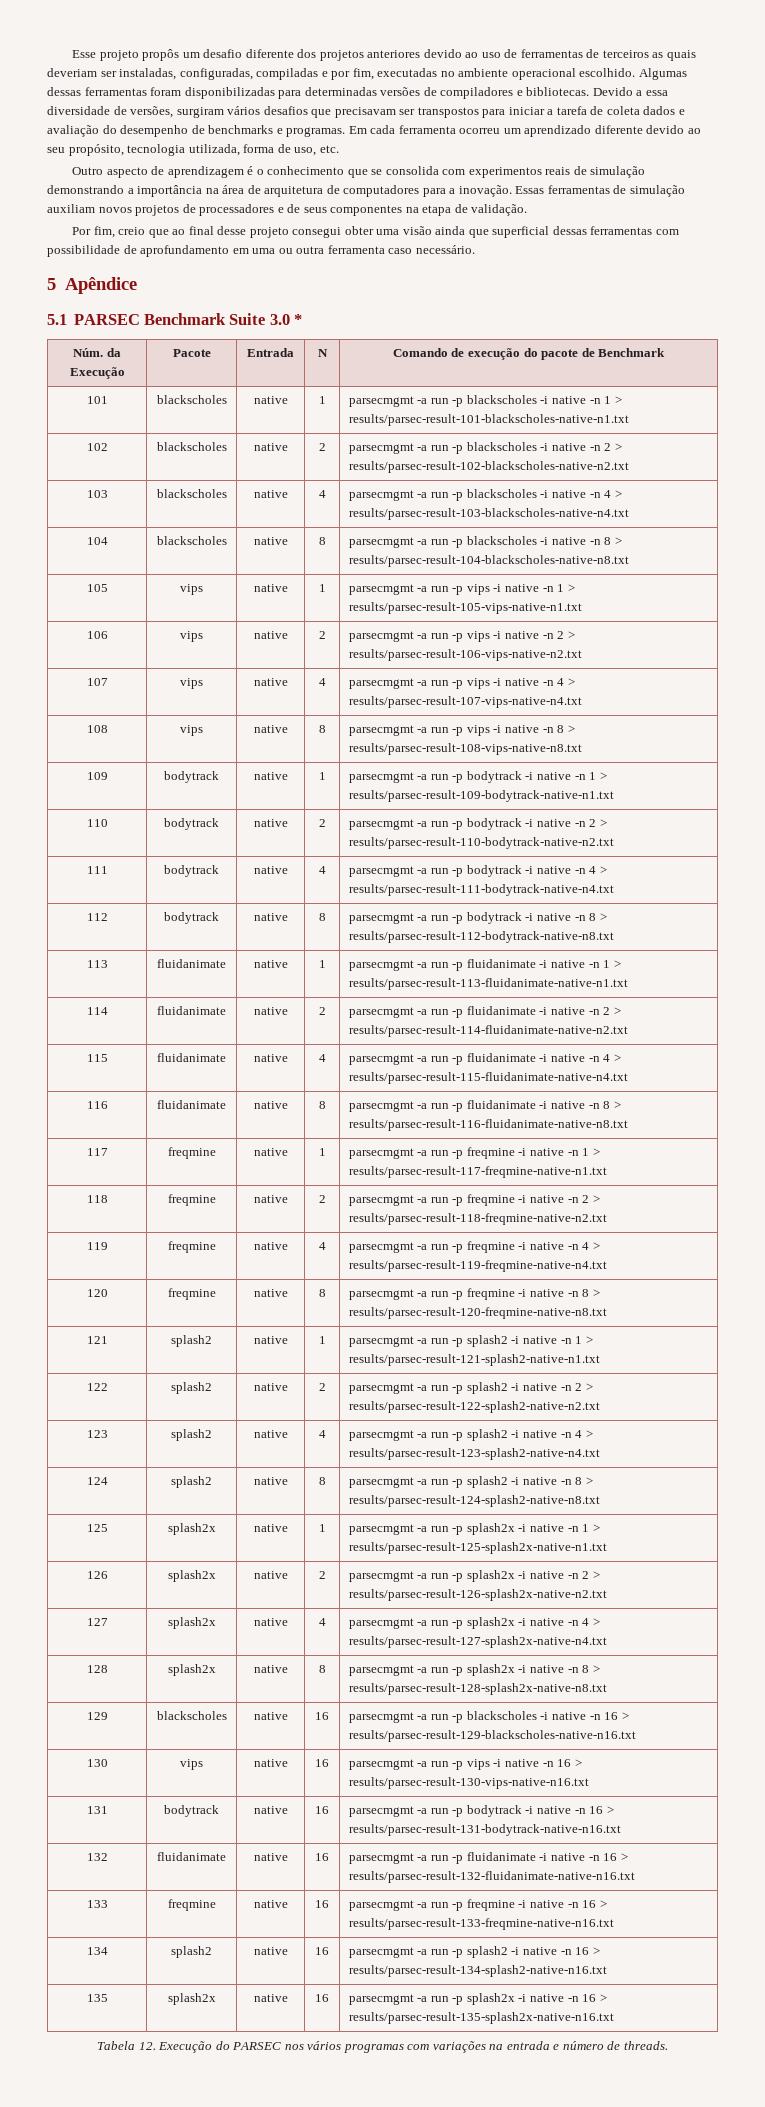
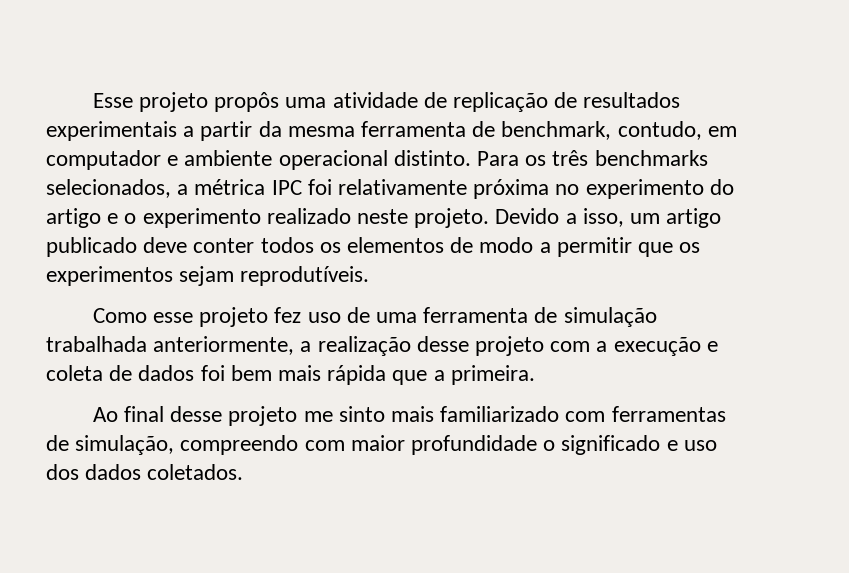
[182,49,696,61] [47,68,687,80] [47,87,668,99] [47,106,685,118] [47,125,701,137] [47,144,339,156] [72,166,646,178] [47,185,685,197] [47,204,528,216] [72,226,679,238] [47,245,475,257] [47,277,137,294] [47,313,303,325] [73,348,121,357] [69,367,125,379] [172,349,211,357] [247,348,294,357] [317,349,328,357] [392,348,666,360] [86,396,108,404] [156,395,227,404] [253,396,288,404] [318,396,326,404] [348,395,622,407] [348,414,629,426] [86,443,108,451] [156,442,227,451] [253,443,288,451] [318,443,326,451] [348,442,622,454] [348,461,629,473] [86,490,108,498] [156,489,227,498] [253,490,288,498] [318,490,326,498] [348,489,622,501] [348,508,629,520] [86,537,108,545] [156,536,227,545] [253,537,288,545] [318,537,326,545] [348,536,622,548] [348,555,629,567] [86,584,108,592] [180,584,203,595] [253,584,288,592] [318,584,326,592] [348,584,575,595] [348,602,582,614] [86,631,108,639] [180,631,203,642] [253,631,288,639] [318,631,326,639] [348,631,575,642] [348,649,582,661] [86,678,108,686] [180,678,203,689] [253,678,288,686] [318,678,326,686] [348,678,575,689] [348,696,582,708] [86,725,108,733] [180,725,203,736] [253,725,288,733] [318,725,326,733] [348,725,575,736] [348,743,582,755] [86,772,108,780] [164,771,219,783] [253,772,288,780] [318,772,326,780] [348,771,607,783] [348,790,614,802] [86,819,108,827] [164,818,219,830] [253,819,288,827] [318,819,326,827] [348,818,607,830] [348,837,614,849] [86,866,108,874] [164,865,219,877] [253,866,288,874] [318,866,326,874] [348,865,607,877] [348,884,614,896] [86,913,108,921] [164,912,219,924] [253,913,288,921] [318,913,326,921] [348,912,607,924] [348,931,614,943] [86,960,108,968] [157,959,226,968] [253,960,288,968] [318,960,326,968] [348,959,621,971] [348,978,628,990] [86,1007,108,1015] [157,1006,226,1015] [253,1007,288,1015] [318,1007,326,1015] [348,1006,621,1018] [348,1025,628,1037] [86,1054,108,1062] [157,1053,226,1062] [253,1054,288,1062] [318,1054,326,1062] [348,1053,621,1065] [348,1072,628,1084] [86,1101,108,1109] [157,1100,226,1109] [253,1101,288,1109] [318,1101,326,1109] [348,1100,621,1112] [348,1119,628,1131] [86,1148,108,1156] [167,1147,216,1159] [253,1148,288,1156] [318,1148,326,1156] [348,1147,600,1159] [348,1166,607,1178] [86,1195,108,1203] [167,1194,216,1206] [253,1195,288,1203] [318,1195,326,1203] [348,1194,600,1206] [348,1213,607,1225] [86,1242,108,1250] [167,1241,216,1253] [253,1242,288,1250] [318,1242,326,1250] [348,1241,600,1253] [348,1260,607,1272] [86,1289,108,1297] [167,1288,216,1300] [253,1289,288,1297] [318,1289,326,1297] [348,1288,600,1300] [348,1307,607,1319] [86,1336,108,1344] [171,1335,212,1347] [253,1336,288,1344] [318,1336,326,1344] [348,1335,593,1347] [348,1354,600,1366] [86,1383,108,1391] [171,1382,212,1394] [253,1383,288,1391] [318,1383,326,1391] [348,1382,593,1394] [348,1401,600,1413] [86,1430,108,1438] [171,1429,212,1441] [253,1430,288,1438] [318,1430,326,1438] [348,1429,593,1441] [348,1448,600,1460] [86,1477,108,1485] [171,1476,212,1488] [253,1477,288,1485] [318,1477,326,1485] [348,1476,593,1488] [348,1495,600,1507] [86,1524,108,1532] [167,1523,216,1535] [253,1524,288,1532] [318,1524,326,1532] [348,1523,600,1535] [348,1542,607,1554] [86,1571,108,1579] [167,1570,216,1582] [253,1571,288,1579] [318,1571,326,1579] [348,1570,600,1582] [348,1589,607,1601] [86,1618,108,1626] [167,1617,216,1629] [253,1618,288,1626] [318,1618,326,1626] [348,1617,600,1629] [348,1636,607,1648] [86,1665,108,1673] [167,1664,216,1676] [253,1665,288,1673] [318,1665,326,1673] [348,1664,600,1676] [348,1683,607,1695] [86,1712,108,1720] [156,1711,227,1720] [253,1712,288,1720] [315,1712,329,1720] [348,1711,629,1723] [348,1730,636,1742] [86,1759,108,1767] [180,1759,203,1770] [253,1759,288,1767] [315,1759,329,1767] [348,1759,582,1770] [348,1777,589,1789] [86,1806,108,1814] [164,1805,219,1817] [253,1806,288,1814] [315,1806,329,1814] [348,1805,614,1817] [348,1824,621,1836] [86,1853,108,1861] [157,1852,226,1861] [253,1853,288,1861] [315,1853,329,1861] [348,1852,628,1864] [348,1871,635,1883] [86,1900,108,1908] [167,1899,216,1911] [253,1900,288,1908] [315,1900,329,1908] [348,1899,607,1911] [348,1918,614,1930] [86,1947,108,1955] [171,1946,212,1958] [253,1947,288,1955] [315,1947,329,1955] [348,1946,600,1958] [348,1965,607,1977] [86,1994,108,2002] [167,1993,216,2005] [253,1994,288,2002] [315,1994,329,2002] [348,1993,607,2005] [348,2012,614,2024] [97,2041,668,2053] um desafio diferente dos projetos anteriores devido ao uso de ferramentas de terceiros as quais deveriam ser instaladas, configuradas, compiladas e por fim, executadas no ambiente operacional escolhido. Algumas dessas ferramentas foram disponibilizadas para determinadas versões de compiladores e bibliotecas. Devido a essa diversidade de versões, surgiram vários desafios que precisavam ser transpostos para iniciar a tarefa de coleta dados e avaliação do desempenho de benchmarks e programas. Em cada ferramenta ocorreu um aprendizado diferente devido ao seu propósito, tecnologia utilizada, forma de uso, etc. // Outro aspecto de aprendizagem é o conhecimento que se consolida com experimentos reais de simulação demonstrando a importância na área de arquitetura de computadores para a inovação. Essas ferramentas de simulação auxiliam novos projetos de processadores e de seus componentes na etapa de validação. // Por fim, creio que ao final desse projeto consegui obter uma visão ainda que superficial dessas ferramentas com possibilidade de aprofundamento em uma ou outra ferramenta caso necessário. // 5 Apêndice // 5.1 PARSEC Benchmark Suite 3.0 * // Núm. da Execução | Pacote | Entrada | N | Comando de execução do pacote de Benchmark // 101 | blackscholes | native | 1 | parsecmgmt -a run -p blackscholes -i native -n 1 > results/parsec-result-101-blackscholes-native-n1.txt // 102 | blackscholes | native | 2 | parsecmgmt -a run -p blackscholes -i native -n 2 > results/parsec-result-102-blackscholes-native-n2.txt // 103 | blackscholes | native | 4 | parsecmgmt -a run -p blackscholes -i native -n 4 > results/parsec-result-103-blackscholes-native-n4.txt // 104 | blackscholes | native | 8 | parsecmgmt -a run -p blackscholes -i native -n 8 > results/parsec-result-104-blackscholes-native-n8.txt // 105 | vips | native | 1 | parsecmgmt -a run -p vips -i native -n 1 > results/parsec-result-105-vips-native-n1.txt // 106 | vips | native | 2 | parsecmgmt -a run -p vips -i native -n 2 > results/parsec-result-106-vips-native-n2.txt // 107 | vips | native | 4 | parsecmgmt -a run -p vips -i native -n 4 > results/parsec-result-107-vips-native-n4.txt // 108 | vips | native | 8 | parsecmgmt -a run -p vips -i native -n 8 > results/parsec-result-108-vips-native-n8.txt // 109 | bodytrack | native | 1 | parsecmgmt -a run -p bodytrack -i native -n 1 > results/parsec-result-109-bodytrack-native-n1.txt // 110 | bodytrack | native | 2 | parsecmgmt -a run -p bodytrack -i native -n 2 > results/parsec-result-110-bodytrack-native-n2.txt // 111 | bodytrack | native | 4 | parsecmgmt -a run -p bodytrack -i native -n 4 > results/parsec-result-111-bodytrack-native-n4.txt // 112 | bodytrack | native | 8 | parsecmgmt -a run -p bodytrack -i native -n 8 > results/parsec-result-112-bodytrack-native-n8.txt // 113 | fluidanimate | native | 1 | parsecmgmt -a run -p fluidanimate -i native -n 1 > results/parsec-result-113-fluidanimate-native-n1.txt // 114 | fluidanimate | native | 2 | parsecmgmt -a run -p fluidanimate -i native -n 2 > results/parsec-result-114-fluidanimate-native-n2.txt // 115 | fluidanimate | native | 4 | parsecmgmt -a run -p fluidanimate -i native -n 4 > results/parsec-result-115-fluidanimate-native-n4.txt // 116 | fluidanimate | native | 8 | parsecmgmt -a run -p fluidanimate -i native -n 8 > results/parsec-result-116-fluidanimate-native-n8.txt // 117 | freqmine | native | 1 | parsecmgmt -a run -p freqmine -i native -n 1 > results/parsec-result-117-freqmine-native-n1.txt // 118 | freqmine | native | 2 | parsecmgmt -a run -p freqmine -i native -n 2 > results/parsec-result-118-freqmine-native-n2.txt // 119 | freqmine | native | 4 | parsecmgmt -a run -p freqmine -i native -n 4 > results/parsec-result-119-freqmine-native-n4.txt // 120 | freqmine | native | 8 | parsecmgmt -a run -p freqmine -i native -n 8 > results/parsec-result-120-freqmine-native-n8.txt // 121 | splash2 | native | 1 | parsecmgmt -a run -p splash2 -i native -n 1 > results/parsec-result-121-splash2-native-n1.txt // 122 | splash2 | native | 2 | parsecmgmt -a run -p splash2 -i native -n 2 > results/parsec-result-122-splash2-native-n2.txt // 123 | splash2 | native | 4 | parsecmgmt -a run -p splash2 -i native -n 4 > results/parsec-result-123-splash2-native-n4.txt // 124 | splash2 | native | 8 | parsecmgmt -a run -p splash2 -i native -n 8 > results/parsec-result-124-splash2-native-n8.txt // 125 | splash2x | native | 1 | parsecmgmt -a run -p splash2x -i native -n 1 > results/parsec-result-125-splash2x-native-n1.txt // 126 | splash2x | native | 2 | parsecmgmt -a run -p splash2x -i native -n 2 > results/parsec-result-126-splash2x-native-n2.txt // 127 | splash2x | native | 4 | parsecmgmt -a run -p splash2x -i native -n 4 > results/parsec-result-127-splash2x-native-n4.txt // 128 | splash2x | native | 8 | parsecmgmt -a run -p splash2x -i native -n 8 > results/parsec-result-128-splash2x-native-n8.txt // 129 | blackscholes | native | 16 | parsecmgmt -a run -p blackscholes -i native -n 16 > results/parsec-result-129-blackscholes-native-n16.txt // 130 | vips | native | 16 | parsecmgmt -a run -p vips -i native -n 16 > results/parsec-result-130-vips-native-n16.txt // 131 | bodytrack | native | 16 | parsecmgmt -a run -p bodytrack -i native -n 16 > results/parsec-result-131-bodytrack-native-n16.txt // 132 | fluidanimate | native | 16 | parsecmgmt -a run -p fluidanimate -i native -n 16 > results/parsec-result-132-fluidanimate-native-n16.txt // 133 | freqmine | native | 16 | parsecmgmt -a run -p freqmine -i native -n 16 > results/parsec-result-133-freqmine-native-n16.txt // 134 | splash2 | native | 16 | parsecmgmt -a run -p splash2 -i native -n 16 > results/parsec-result-134-splash2-native-n16.txt // 135 | splash2x | native | 16 | parsecmgmt -a run -p splash2x -i native -n 16 > results/parsec-result-135-splash2x-native-n16.txt // Tabela 12. Execução do PARSEC nos vários programas com variações na entrada e número de threads. -> [285,92,681,112] [46,121,737,141] [46,150,708,170] [46,179,734,199] [46,208,722,228] [46,237,701,257] [46,266,370,286] [92,307,657,327] [46,336,718,356] [46,365,535,385] [92,406,726,426] [46,435,717,455] [46,464,244,480] uma atividade de replicação de resultados experimentais a partir da mesma ferramenta de benchmark, contudo, em computador e ambiente operacional distinto. Para os três benchmarks selecionados, a métrica IPC foi relativamente próxima no experimento do artigo e o experimento realizado neste projeto. Devido a isso, um artigo publicado deve conter todos os elementos de modo a permitir que os experimentos sejam reprodutíveis. // Como esse projeto fez uso de uma ferramenta de simulação trabalhada anteriormente, a realização desse projeto com a execução e coleta de dados foi bem mais rápida que a primeira. // Ao final desse projeto me sinto mais familiarizado com ferramentas de simulação, compreendo com maior profundidade o significado e uso dos dados coletados.

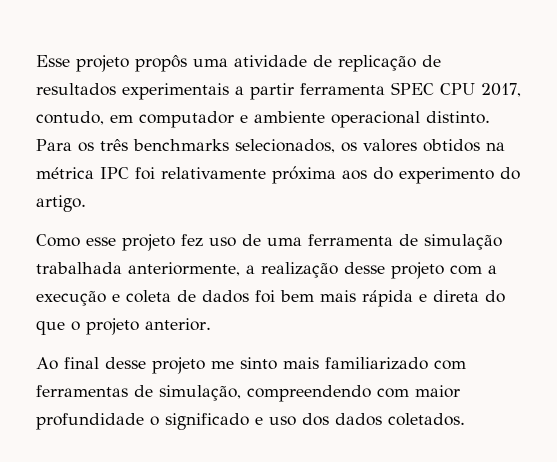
[258,121,612,140] da mesma ferramenta de benchmark, -> [300,82,521,97] ferramenta SPEC CPU 2017,
[177,184,189,195] a -> [341,139,505,152] os valores obtidos na
[555,179,734,199] [46,208,722,228] [46,237,701,257] [46,266,370,286] no experimento do artigo e o experimento realizado neste projeto. Devido a isso, um artigo publicado deve conter todos os elementos de modo a permitir que os experimentos sejam reprodutíveis. -> [342,167,520,184] [36,195,86,212] aos do experimento do artigo.
[392,365,535,385] que a primeira. -> [419,290,505,303] [36,318,211,335] e direta do que o projeto anterior.
[180,435,299,455] compreendo -> [247,385,371,402] compreendendo

